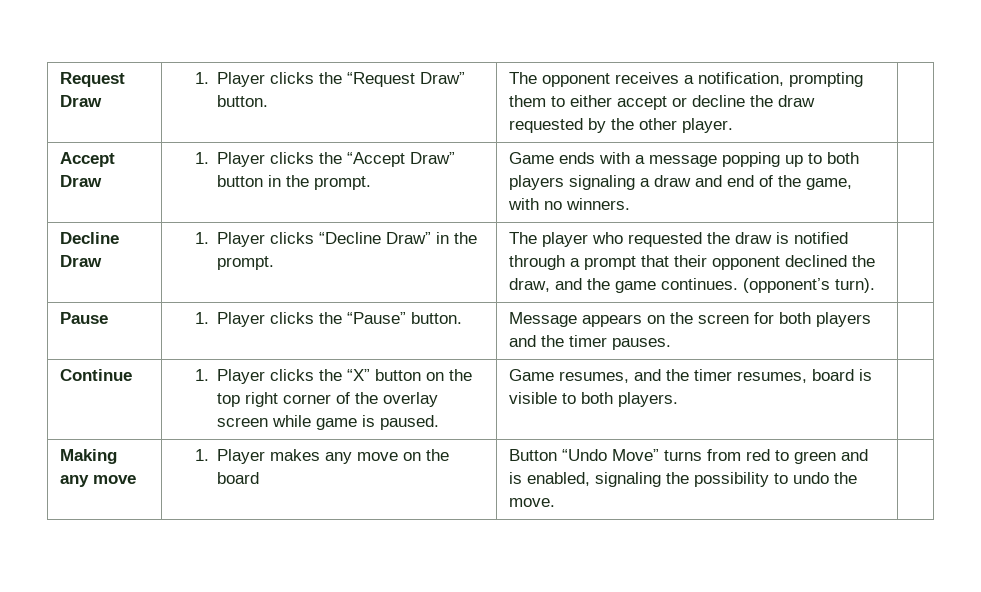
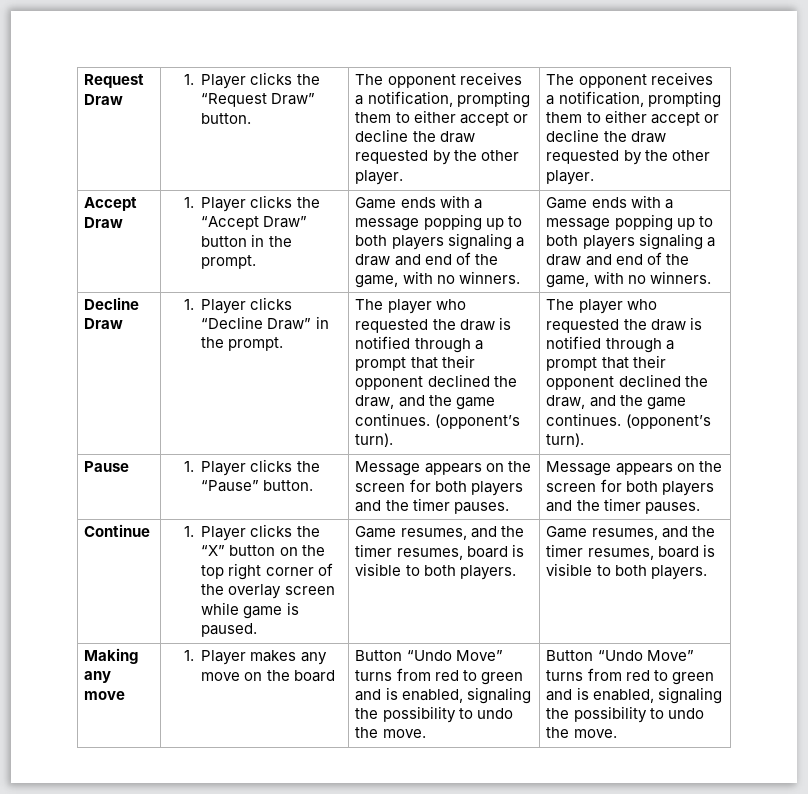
(734, 125) none -> [546,72,713,88] [546,91,721,108] [546,110,719,126] [546,129,666,143] [546,150,710,165] [546,170,595,185] The opponent receives a notification, prompting them to either accept or decline the draw requested by the other player.
(631, 204) none -> [546,195,673,209] [546,214,713,231] [546,233,715,250] [546,252,689,266] [546,271,711,288] Game ends with a message popping up to both players signaling a draw and end of the game, with no winners.
(876, 285) none -> [546,299,657,314] [546,317,702,333] [546,336,674,353] [546,355,666,371] [546,374,708,390] [546,395,686,410] [546,413,711,429] [546,433,585,447] The player who requested the draw is notified through a prompt that their opponent declined the draw, and the game continues. (opponent’s turn).
(672, 344) none -> [546,461,722,476] [546,479,714,496] [546,498,700,514] Message appears on the screen for both players and the timer pauses.
(679, 399) none -> [546,526,715,540] [546,544,715,560] [546,563,707,580] Game resumes, and the timer resumes, board is visible to both players.
(556, 502) none -> [546,650,694,661] [546,668,714,685] [546,687,722,704] [546,706,704,723] [546,727,617,738] Button “Undo Move” turns from red to green and is enabled, signaling the possibility to undo the move.

